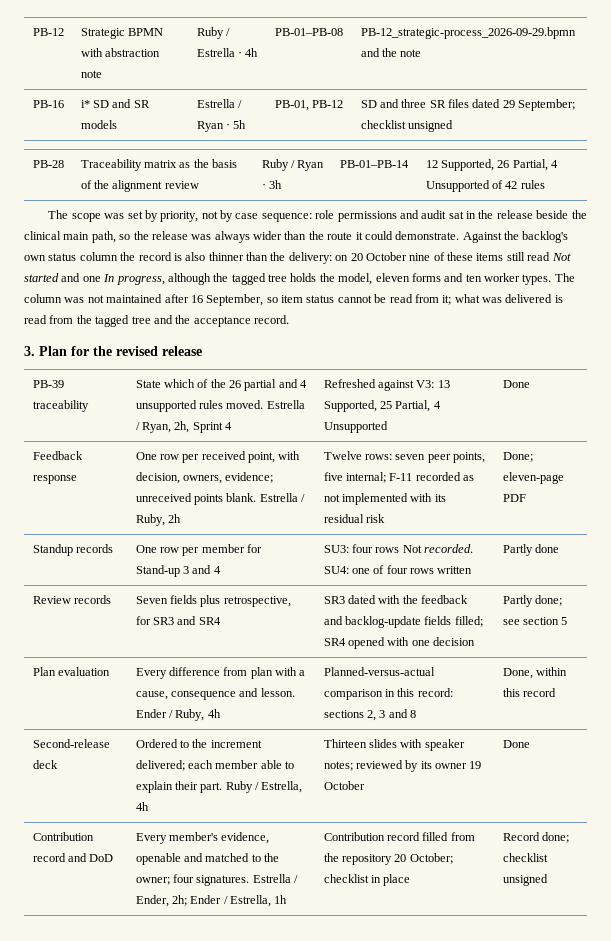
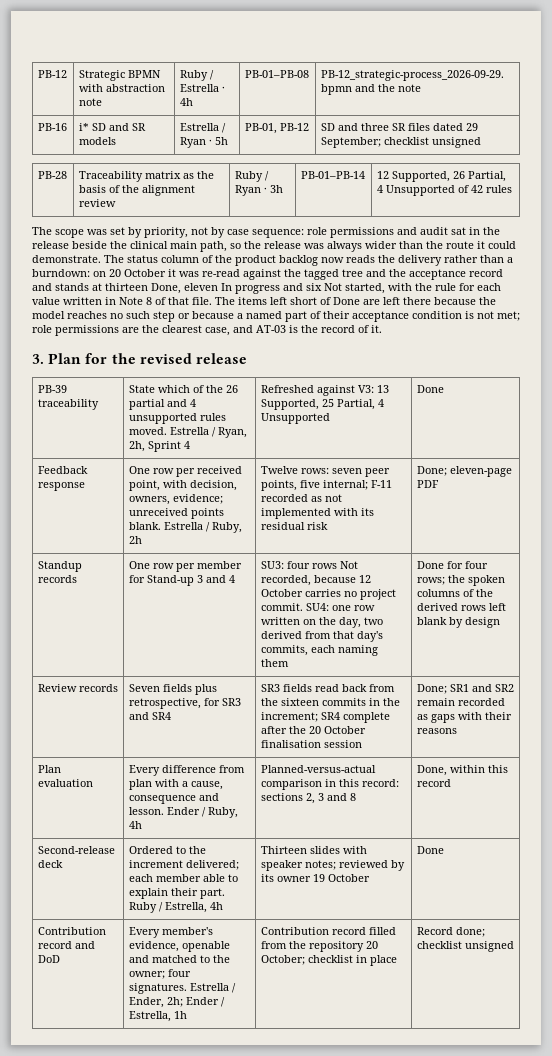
[462,231,569,243] [24,252,571,264] [24,273,575,285] [24,294,563,306] [24,315,74,324] Against the backlog's own status column the record is also thinner than the delivery: on 20 October nine of these items still read Not started and one In progress, although the tagged tree holds the model, eleven forms and ten worker types. The column was not maintained after 16 September, so item status cannot be read from it; what was delivered is read from -> [104,255,513,266] [32,269,281,280] The status column of the product backlog now reads the delivery rather than a burndown: on 20 October it was re-read against
[254,315,289,324] record. -> [469,269,503,277] [32,283,501,294] [32,297,496,305] [32,311,520,322] [32,325,382,336] record and stands at thirteen Done, eleven In progress and six Not started, with the rule for each value written in Note 8 of that file. The items left short of Done are left there because the model reaches no such step or because a named part of their acceptance condition is not met; role permissions are the clearest case, and AT-03 is the record of it.
[423,544,473,553] [323,565,473,574] [502,544,559,556] recorded. SU4: one of four rows written | Partly done -> [260,575,371,586] [260,589,396,600] [260,603,375,611] [260,617,383,628] [260,631,383,642] [260,645,378,656] [260,659,289,667] [416,561,488,569] [416,575,505,586] [416,589,493,597] [416,603,506,611] [416,617,500,628] recorded, because 12 October carries no project commit. SU4: one row written on the day, two derived from that day's commits, each naming them | Done for four rows; the spoken columns of the derived rows left blank by design
[347,595,468,604] [323,616,483,628] [323,637,475,649] [502,595,562,607] [502,617,568,625] dated with the feedback and backlog-update fields filled; SR4 opened with one decision | Partly done; see section 5 -> [282,684,395,692] [260,698,400,706] [260,712,390,723] [260,726,366,734] [260,740,362,748] [416,684,514,694] [416,698,505,706] [416,712,512,723] [416,728,457,734] fields read back from the sixteen commits in the increment; SR4 complete after the 20 October finalisation session | Done; SR1 and SR2 remain recorded as gaps with their reasons

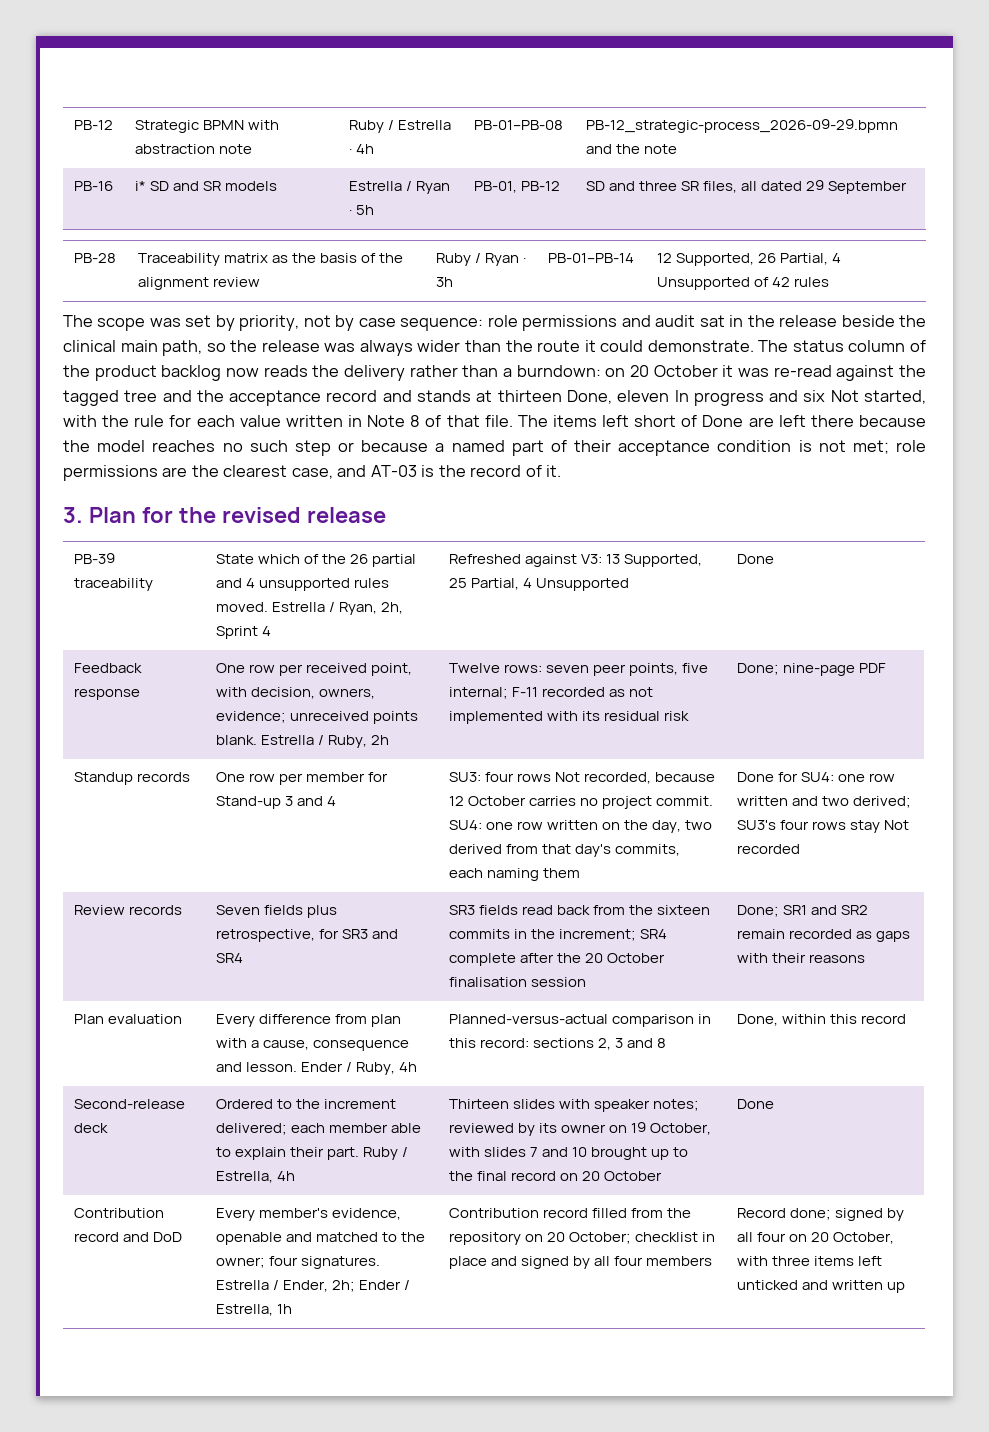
[407,123,478,131] [320,137,481,148] files dated 29 September; checklist unsigned -> [703,180,908,194] files, all dated 29 September
[449,466,512,477] eleven-page -> [782,663,855,676] nine-page
[464,561,488,569] [416,575,505,586] [416,589,493,597] [416,603,506,611] [416,617,500,628] four rows; the spoken columns of the derived rows left blank by design -> [801,772,896,782] [736,796,912,808] [736,820,910,833] [736,844,800,854] SU4: one row written and two derived; SU3's four rows stay Not recorded
[312,874,325,882] 19 -> [609,1122,712,1135] [448,1147,689,1160] [448,1171,601,1181] on 19 October, with slides 7 and 10 brought up to the final record on 20
(364, 946) none -> [524,1234,543,1242] on
[416,927,485,937] [416,941,514,952] | Record done; checklist unsigned -> [490,1256,713,1269] [736,1208,905,1221] [736,1232,895,1244] [736,1256,883,1266] [736,1280,906,1293] and signed by all four members | Record done; signed by all four on 20 October, with three items left unticked and written up

